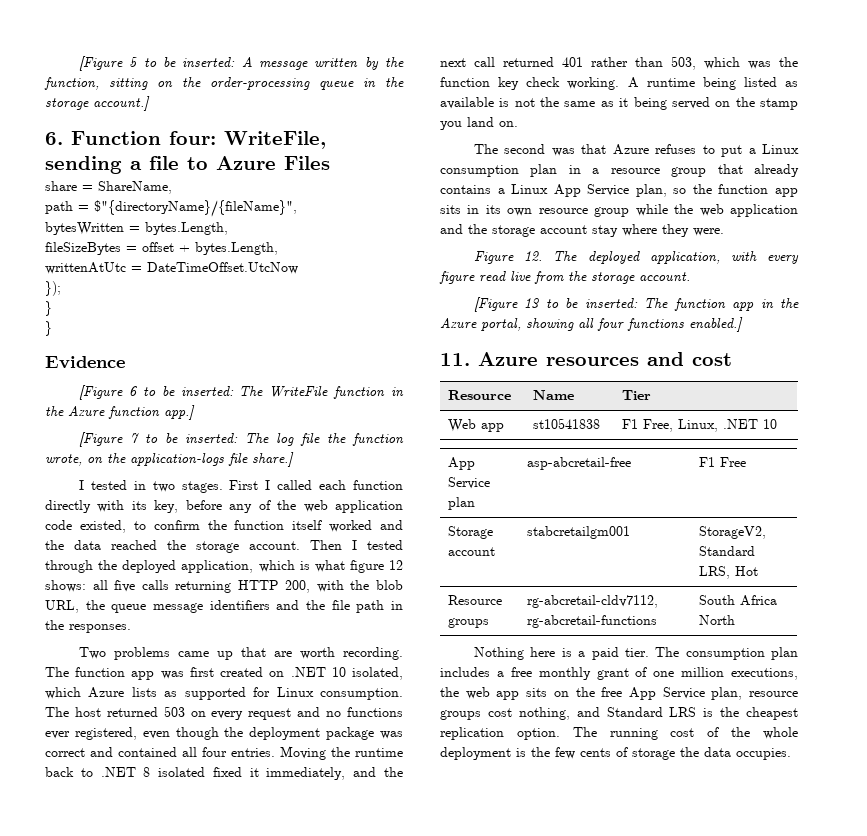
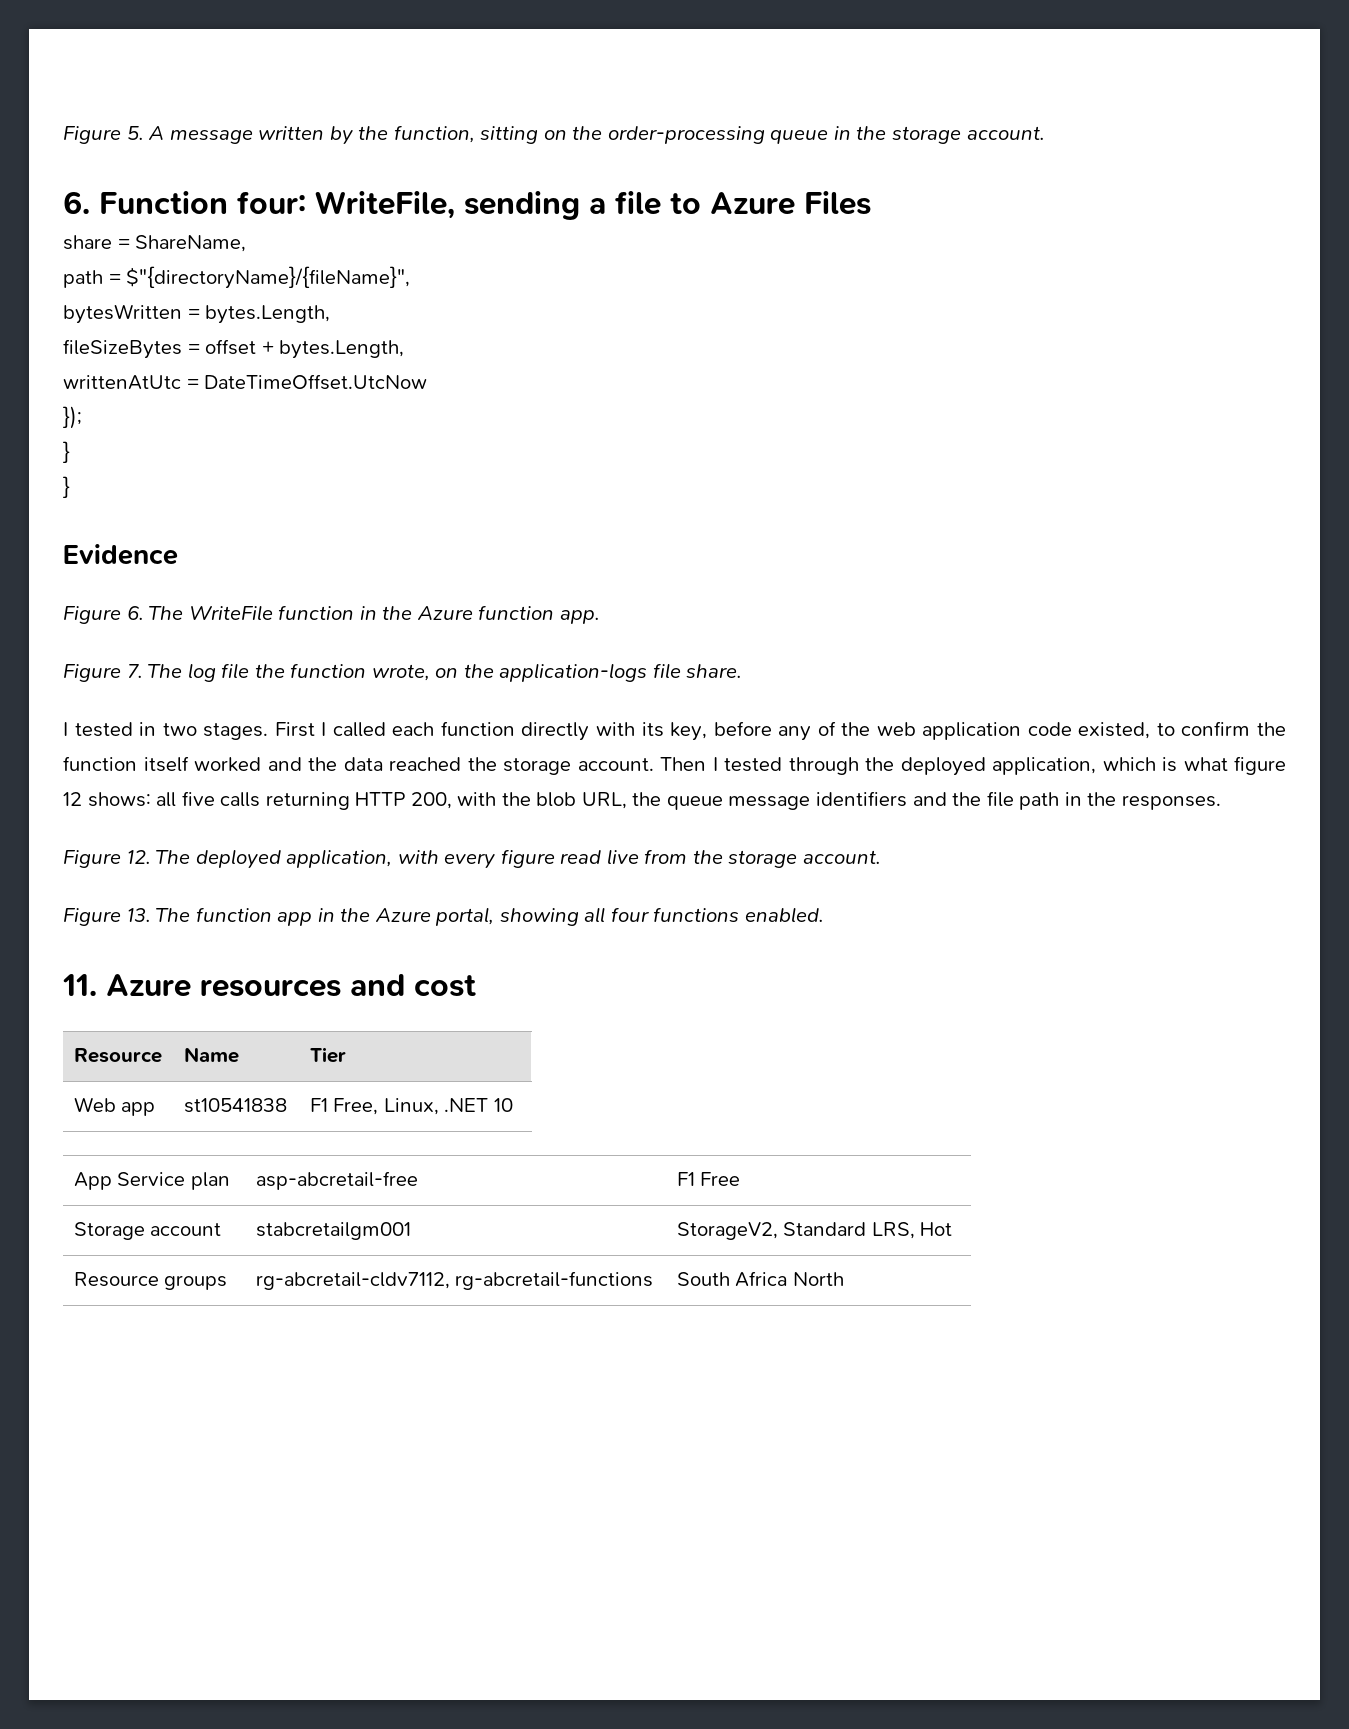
[78,56,236,71] [Figure 5 to be inserted: -> [63,126,144,144] Figure 5.
[93,96,150,111] account.] -> [966,126,1045,140] account.
[78,385,234,400] [Figure 6 to be inserted: -> [63,606,144,624] Figure 6.
[164,405,195,420] [78,432,238,447] app.] // [Figure 7 to be inserted: -> [559,610,600,624] [63,664,143,682] app. // Figure 7.
[252,452,294,467] share.] -> [686,664,743,678] share.
[78,647,403,660] [45,667,404,680] [45,687,403,700] [45,706,403,720] [45,727,403,740] [45,746,403,760] [45,767,403,780] [440,56,798,70] [440,77,798,90] [440,97,798,110] [440,117,518,130] [473,144,800,157] [440,164,799,177] [440,184,798,197] [440,204,798,217] [440,224,724,237] // Two problems came up that are worth recording. The function app was first created on .NET 10 isolated, which Azure lists as supported for Linux consumption. The host returned 503 on every request and no functions ever registered, even though the deployment package was correct and contained all four entries. Moving the runtime back to .NET 8 isolated fixed it immediately, and the next call returned 401 rather than 503, which was the function key check working. A runtime being listed as available is not the same as it being served on the stamp you land on. // The second was that Azure refuses to put a Linux consumption plan in a resource group that already contains a Linux App Service plan, so the function app sits in its own resource group while the web application and the storage account stay where they were. -> (1221, 802) none
[473,297,638,312] [Figure 13 to be inserted: -> [63,908,151,926] Figure 13.
[689,317,743,332] enabled.] -> [744,907,824,923] enabled.
[473,647,798,660] [440,667,798,680] [440,687,798,700] [440,707,798,720] [440,727,798,740] [440,747,791,760] // Nothing here is a paid tier. The consumption plan includes a free monthly grant of one million executions, the web app sits on the free App Service plan, resource groups cost nothing, and Standard LRS is the cheapest replication option. The running cost of the whole deployment is the few cents of storage the data occupies. -> (844, 1279) none

